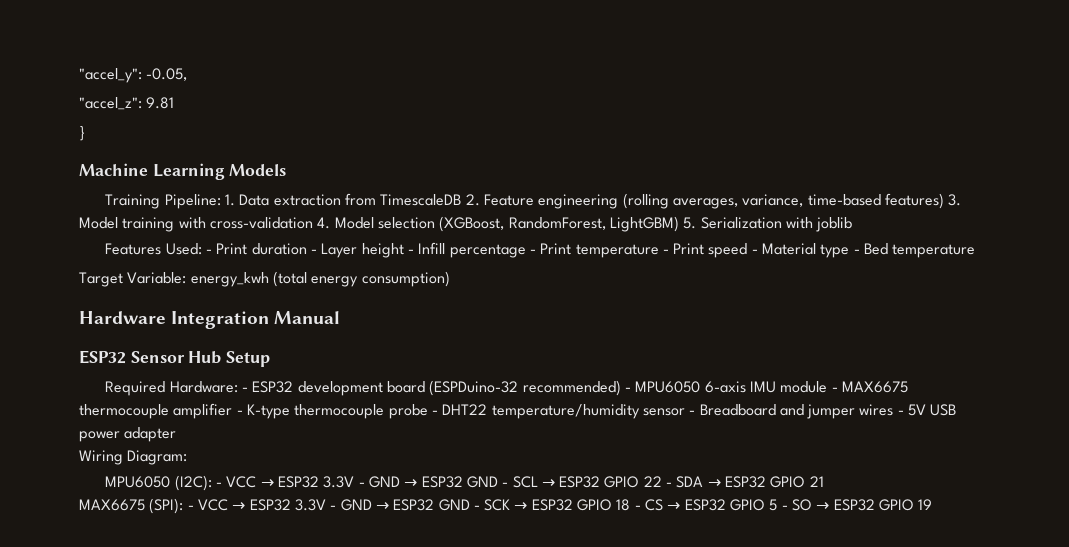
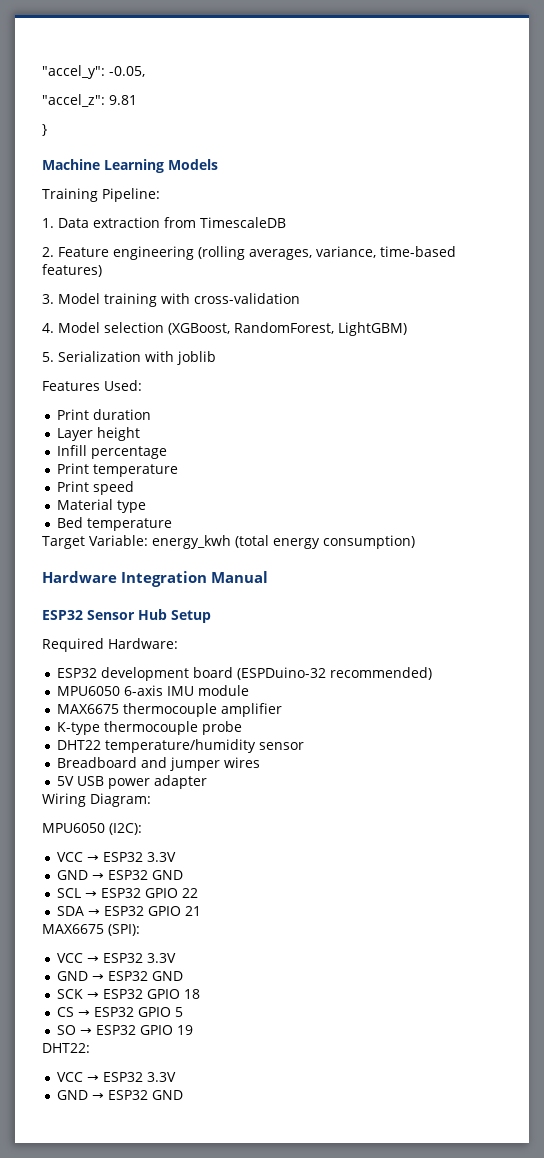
(221, 201) none -> (160, 195) //
(462, 200) none -> (286, 222) //
(944, 201) none -> (102, 270) //
(313, 223) none -> (300, 298) //
(679, 224) none -> (407, 329) //
[205,249,212,254] - -> (142, 385) //
[310,249,317,254] - -> (151, 414) //
[407,249,414,254] - -> (140, 434) //
[529,249,536,254] - -> (167, 452) //
[662,249,669,254] - -> (178, 470) //
[751,249,758,254] - -> (134, 488) //
[853,249,860,254] - -> (146, 506) //
[241,387,248,392] - -> (178, 643) //
[624,387,631,392] - -> (432, 673) //
[831,387,838,392] - -> (249, 690) //
[236,410,243,415] - -> (282, 710) //
[431,410,438,415] - -> (242, 728) //
[689,410,696,415] - -> (304, 746) //
[897,410,904,415] - -> (260, 762) //
[215,476,509,488] - VCC → ESP32 3.3V - GND → ESP32 GND - -> [56,852,176,862] [56,870,183,880] // VCC → ESP32 3.3V // GND → ESP32 GND //
[666,482,673,487] - -> (198, 893) //
[187,499,480,511] - VCC → ESP32 3.3V - GND → ESP32 GND - -> [56,953,176,963] [56,971,183,981] // VCC → ESP32 3.3V // GND → ESP32 GND //
[634,505,641,510] - -> (200, 994) //
[781,505,788,510] - -> (183, 1012) //
(933, 504) none -> [42,1043,90,1053] [56,1072,176,1082] [56,1090,183,1100] // DHT22: // VCC → ESP32 3.3V // GND → ESP32 GND

